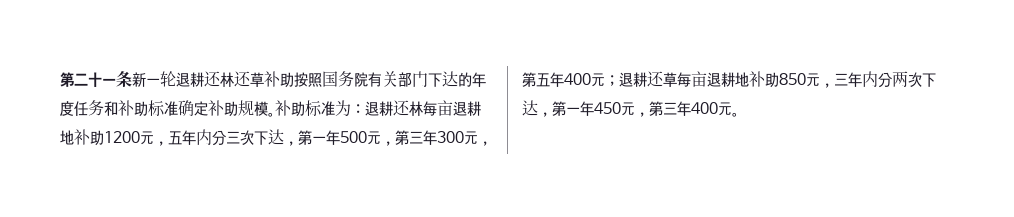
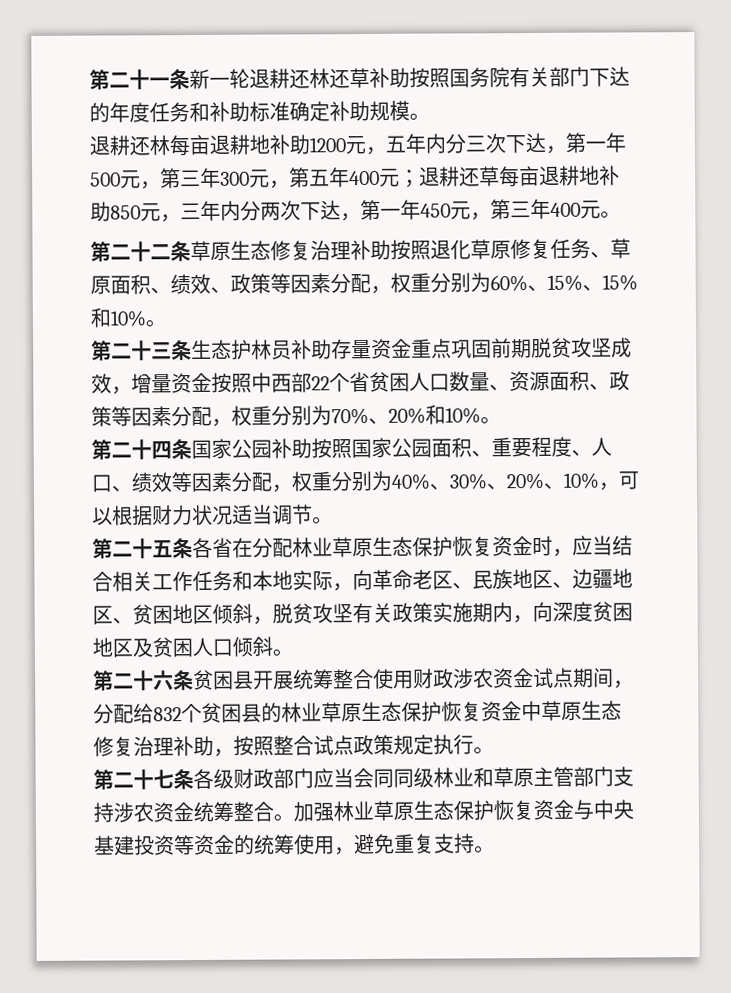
[275,100,365,117] 补助标准为： -> (430, 116) //
(739, 114) none -> [90,238,631,262] [90,272,638,295] [90,307,166,328] [91,337,632,361] [91,370,630,395] [91,404,501,427] [91,436,612,460] [91,470,639,493] [92,504,333,526] [92,535,633,559] [92,568,633,592] [92,601,633,625] [92,636,293,658] [93,667,634,691] [93,700,622,724] [93,734,494,757] [93,766,634,790] [93,799,634,823] [94,833,495,856] // 第二十二条草原生态修复治理补助按照退化草原修复任务、草原面积、绩效、政策等因素分配，权重分别为60%、15%、15%和10%。 // 第二十三条生态护林员补助存量资金重点巩固前期脱贫攻坚成效，增量资金按照中西部22个省贫困人口数量、资源面积、政策等因素分配，权重分别为70%、20%和10%。 // 第二十四条国家公园补助按照国家公园面积、重要程度、人口、绩效等因素分配，权重分别为40%、30%、20%、10%，可以根据财力状况适当调节。 // 第二十五条各省在分配林业草原生态保护恢复资金时，应当结合相关工作任务和本地实际，向革命老区、民族地区、边疆地区、贫困地区倾斜，脱贫攻坚有关政策实施期内，向深度贫困地区及贫困人口倾斜。 // 第二十六条贫困县开展统筹整合使用财政涉农资金试点期间，分配给832个贫困县的林业草原生态保护恢复资金中草原生态修复治理补助，按照整合试点政策规定执行。 // 第二十七条各级财政部门应当会同同级林业和草原主管部门支持涉农资金统筹整合。加强林业草原生态保护恢复资金与中央基建投资等资金的统筹使用，避免重复支持。

